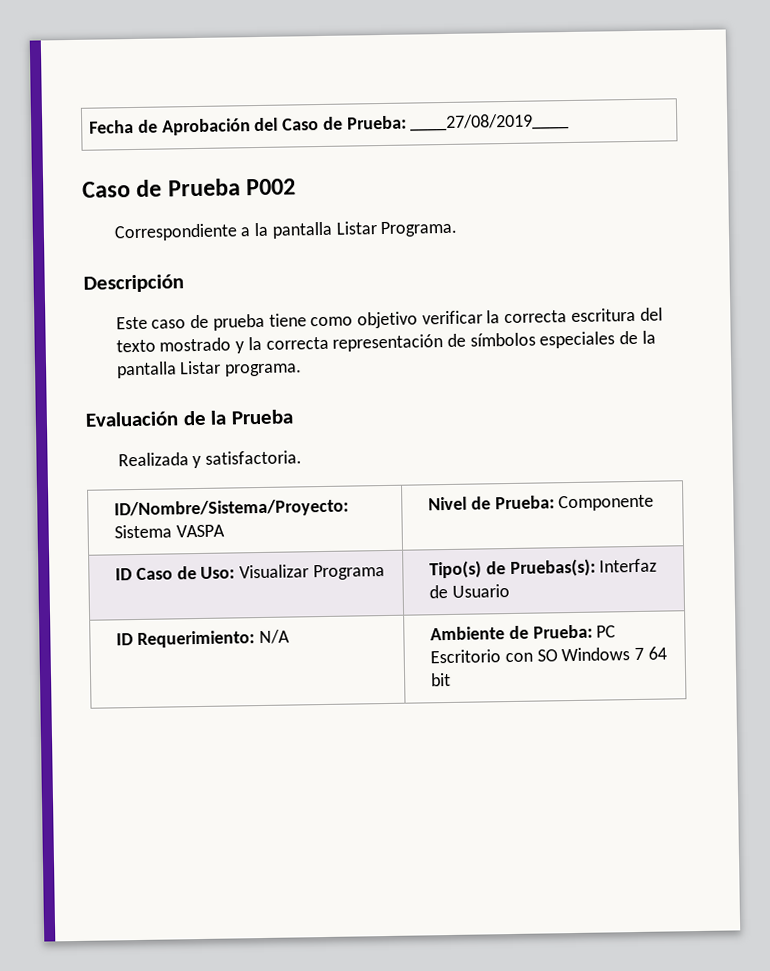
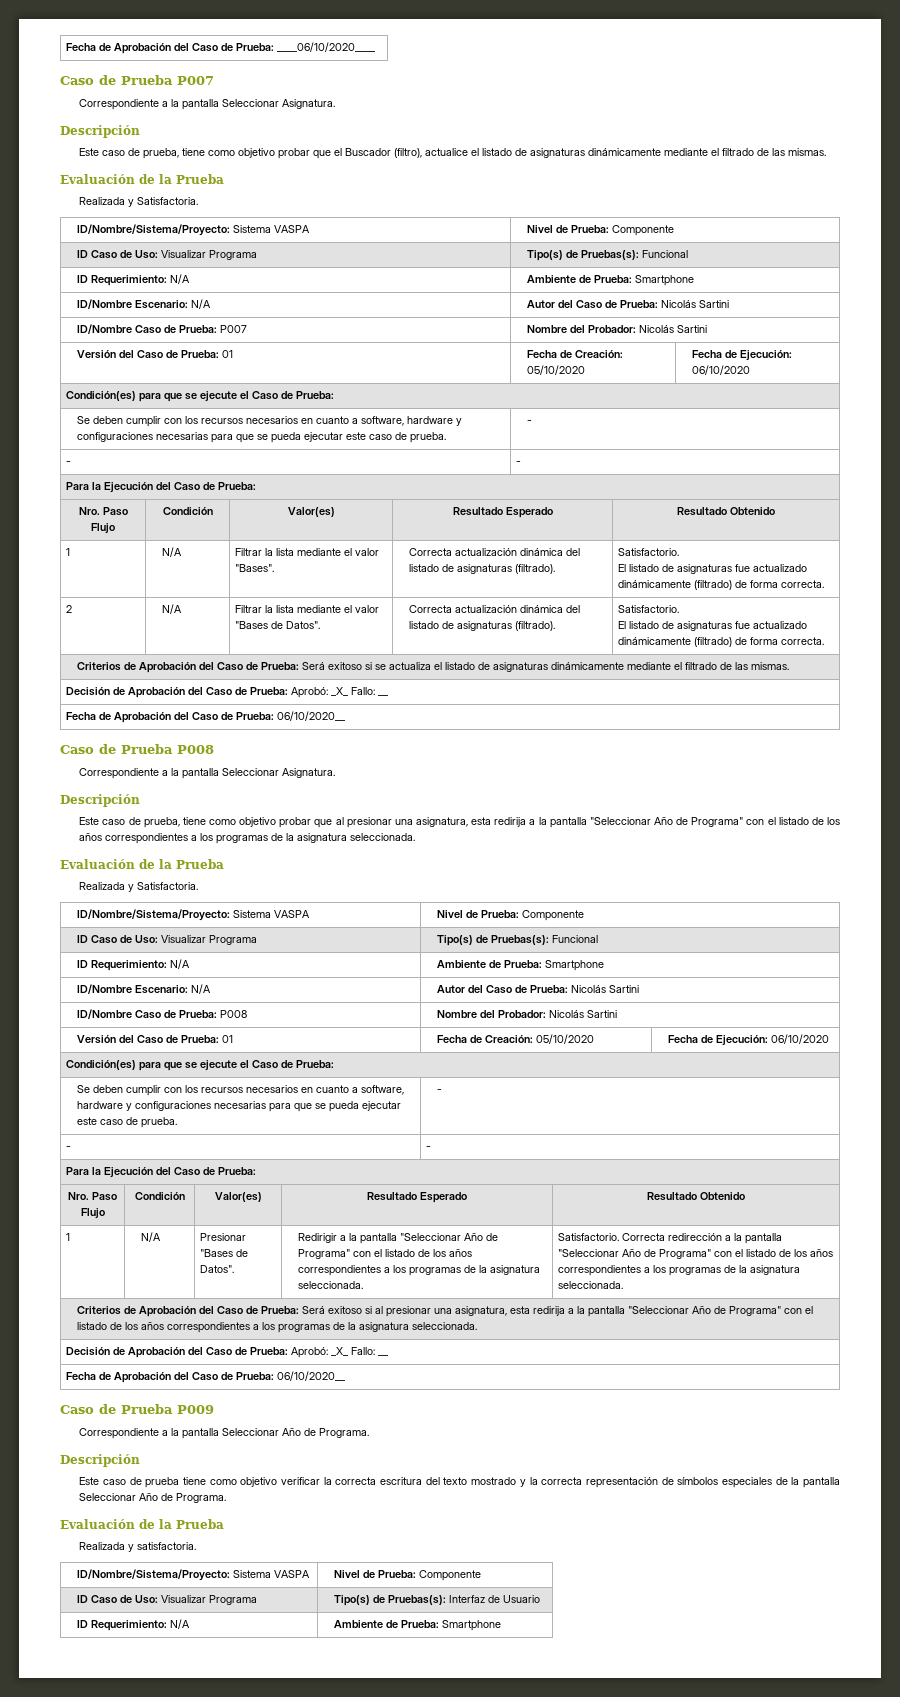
[89,112,570,136] [82,178,297,198] [113,221,377,242] Fecha de Aprobación del Caso de Prueba: ____27/08/2019____ // Caso de Prueba P002 // Correspondiente a la pantalla Listar -> [65,42,375,54] [60,75,214,85] [79,99,336,110] [60,125,140,138] [79,148,827,159] [60,174,224,184] [79,197,199,207] [77,224,311,236] [527,225,675,236] [77,250,258,260] [527,250,689,261] [77,274,191,286] [527,275,695,286] [77,299,212,309] [527,300,730,309] [77,324,248,334] [527,325,708,333] [77,350,234,359] [527,350,624,358] [527,365,586,375] [692,350,793,361] [692,365,751,375] [65,391,334,402] [77,416,463,427] [77,432,447,443] [527,420,533,424] [65,461,71,465] [515,461,521,465] [65,482,256,493] [78,507,128,516] [91,523,115,534] [162,507,213,515] [287,507,335,517] [452,507,553,518] [677,507,775,516] [65,548,70,556] [162,547,183,557] [234,548,379,556] [234,564,274,572] [409,548,581,556] [409,564,556,574] [617,548,679,556] [617,564,807,574] [617,580,824,590] [65,605,72,613] [162,604,183,614] [234,605,379,613] [234,621,320,629] [409,605,581,613] [409,621,556,631] [617,605,679,613] [617,621,807,631] [617,637,824,647] [77,662,790,673] [65,687,375,698] [377,695,388,696] [65,711,345,723] [60,744,214,754] [79,768,336,779] [60,794,140,807] [79,816,841,828] [79,832,416,844] [60,859,224,869] [79,882,199,892] [77,909,311,921] [437,910,585,921] [77,935,258,945] [437,935,599,946] [77,959,191,971] [437,960,605,971] [77,984,212,994] [437,985,640,994] [77,1009,248,1019] [437,1010,618,1018] [77,1035,234,1044] [437,1034,595,1044] [668,1034,830,1046] [65,1060,334,1071] [77,1085,405,1096] [77,1101,402,1112] [77,1117,178,1128] [437,1089,443,1093] [65,1146,71,1150] [425,1146,431,1150] [65,1167,256,1178] [68,1192,117,1201] [80,1208,105,1219] [134,1192,185,1200] [214,1192,262,1202] [367,1192,467,1203] [647,1192,745,1201] [65,1233,70,1241] [141,1232,162,1242] [199,1233,246,1241] [199,1249,248,1257] [199,1265,234,1273] [298,1232,499,1244] [298,1248,473,1259] [298,1265,541,1276] [298,1281,364,1289] [557,1233,782,1244] [557,1248,833,1259] [557,1265,800,1276] [557,1281,623,1289] [77,1305,814,1317] [77,1321,478,1333] [65,1347,375,1358] [377,1355,388,1356] [65,1371,345,1383] [60,1404,214,1414] [79,1427,317,1439] Fecha de Aprobación del Caso de Prueba: ____06/10/2020____ // Caso de Prueba P007 // Correspondiente a la pantalla Seleccionar Asignatura. // Descripción // Este caso de prueba, tiene como objetivo probar que el Buscador (filtro), actualice el listado de asignaturas dinámicamente mediante el filtrado de las mismas. // Evaluación de la Prueba // Realizada y Satisfactoria. // ID/Nombre/Sistema/Proyecto: Sistema VASPA | Nivel de Prueba: Componente // ID Caso de Uso: Visualizar Programa | Tipo(s) de Pruebas(s): Funcional // ID Requerimiento: N/A | Ambiente de Prueba: Smartphone // ID/Nombre Escenario: N/A | Autor del Caso de Prueba: Nicolás Sartini // ID/Nombre Caso de Prueba: P007 | Nombre del Probador: Nicolás Sartini // Versión del Caso de Prueba: 01 | Fecha de Creación: 05/10/2020 | Fecha de Ejecución: 06/10/2020 // Condición(es) para que se ejecute el Caso de Prueba: // Se deben cumplir con los recursos necesarios en cuanto a software, hardware y configuraciones necesarias para que se pueda ejecutar este caso de prueba. | - // - | - // Para la Ejecución del Caso de Prueba: // Nro. Paso Flujo | Condición | Valor(es) | Resultado Esperado | Resultado Obtenido // 1 | N/A | Filtrar la lista mediante el valor "Bases". | Correcta actualización dinámica del listado de asignaturas (filtrado). | Satisfactorio. // El listado de asignaturas fue actualizado dinámicamente (filtrado) de forma correcta. // 2 | N/A | Filtrar la lista mediante el valor "Bases de Datos". | Correcta actualización dinámica del listado de asignaturas (filtrado). | Satisfactorio. // El listado de asignaturas fue actualizado dinámicamente (filtrado) de forma correcta. // Criterios de Aprobación del Caso de Prueba: Será exitoso si se actualiza el listado de asignaturas dinámicamente mediante el filtrado de las mismas. // Decisión de Aprobación del Caso de Prueba: Aprobó: _X_ Fallo: __ // Fecha de Aprobación del Caso de Prueba: 06/10/2020__ // Caso de Prueba P008 // Correspondiente a la pantalla Seleccionar Asignatura. // Descripción // Este caso de prueba, tiene como objetivo probar que al presionar una asignatura, esta redirija a la pantalla "Seleccionar Año de Programa" con el listado de los años correspondientes a los programas de la asignatura seleccionada. // Evaluación de la Prueba // Realizada y Satisfactoria. // ID/Nombre/Sistema/Proyecto: Sistema VASPA | Nivel de Prueba: Componente // ID Caso de Uso: Visualizar Programa | Tipo(s) de Pruebas(s): Funcional // ID Requerimiento: N/A | Ambiente de Prueba: Smartphone // ID/Nombre Escenario: N/A | Autor del Caso de Prueba: Nicolás Sartini // ID/Nombre Caso de Prueba: P008 | Nombre del Probador: Nicolás Sartini // Versión del Caso de Prueba: 01 | Fecha de Creación: 05/10/2020 | Fecha de Ejecución: 06/10/2020 // Condición(es) para que se ejecute el Caso de Prueba: // Se deben cumplir con los recursos necesarios en cuanto a software, hardware y configuraciones necesarias para que se pueda ejecutar este caso de prueba. | - // - | - // Para la Ejecución del Caso de Prueba: // Nro. Paso Flujo | Condición | Valor(es) | Resultado Esperado | Resultado Obtenido // 1 | N/A | Presionar "Bases de Datos". | Redirigir a la pantalla "Seleccionar Año de Programa" con el listado de los años correspondientes a los programas de la asignatura seleccionada. | Satisfactorio. Correcta redirección a la pantalla "Seleccionar Año de Programa" con el listado de los años correspondientes a los programas de la asignatura seleccionada. // Criterios de Aprobación del Caso de Prueba: Será exitoso si al presionar una asignatura, esta redirija a la pantalla "Seleccionar Año de Programa" con el listado de los años correspondientes a los programas de la asignatura seleccionada. // Decisión de Aprobación del Caso de Prueba: Aprobó: _X_ Fallo: __ // Fecha de Aprobación del Caso de Prueba: 06/10/2020__ // Caso de Prueba P009 // Correspondiente a la pantalla Seleccionar Año de
[179,360,303,377] Listar programa. -> [79,1492,227,1503] Seleccionar Año de Programa.
[596,625,617,638] [430,646,667,664] [431,672,452,687] PC Escritorio con SO Windows 7 64 bit -> [442,1620,502,1631] Smartphone

